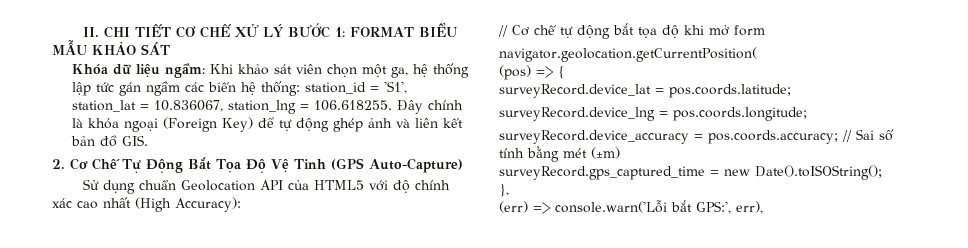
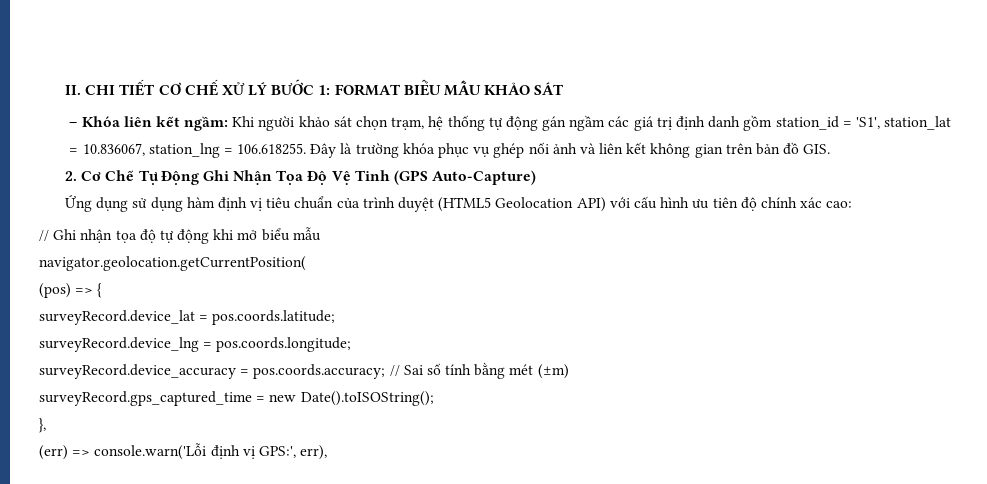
[72,64,161,77] Khóa dữ liệu -> [69,116,180,127] – Khóa liên kết
(234, 69) none -> [258,116,295,131] người
[296,63,470,78] [72,81,301,96] viên chọn một ga, hệ thống lập tức gán ngầm các biến hệ thống: -> [356,115,773,131] chọn trạm, hệ thống tự động gán ngầm các giá trị định danh gồm
[428,100,464,110] [72,117,364,132] chính là khóa ngoại (Foreign Key) để tự động ghép -> [340,142,549,158] là trường khóa phục vụ ghép nối
(464, 123) none -> [650,143,753,158] không gian trên
[188,157,211,170] Bắt -> [202,170,273,185] Ghi Nhận
[83,179,451,194] [52,197,241,212] [498,23,765,39] Sử dụng chuẩn Geolocation API của HTML5 với độ chính xác cao nhất (High Accuracy): // // Cơ chế tự động bắt tọa độ khi mở form -> [64,195,853,212] [39,227,321,244] Ứng dụng sử dụng hàm định vị tiêu chuẩn của trình duyệt (HTML5 Geolocation API) với cấu hình ưu tiên độ chính xác cao: // // Ghi nhận tọa độ tự động khi mở biểu mẫu
[671,200,692,212] bắt -> [210,445,255,459] định vị

